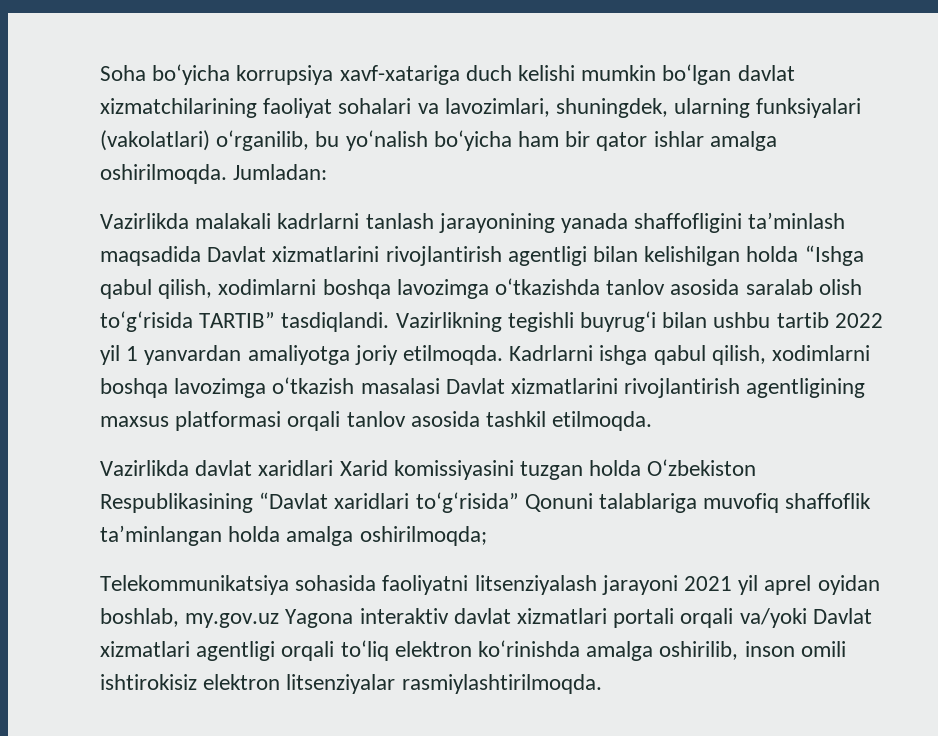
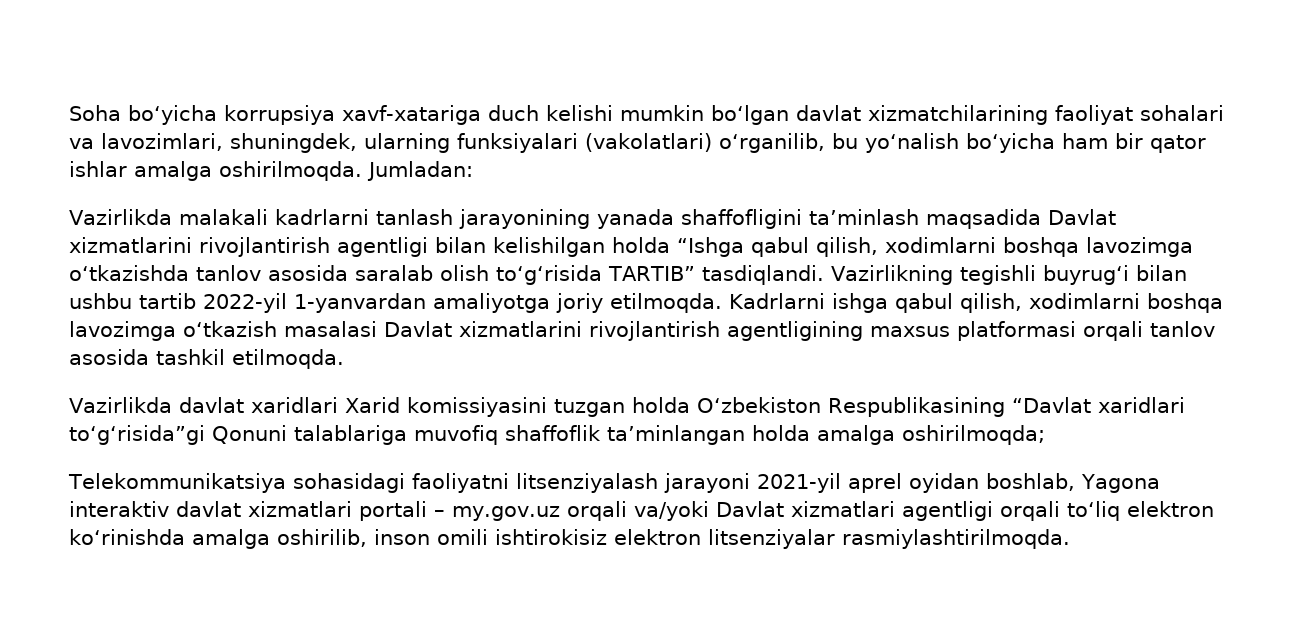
[834,313,883,328] [100,345,242,365] 2022 yil 1 yanvardan -> [203,293,426,313] 2022-yil 1-yanvardan
[415,492,519,513] to‘g‘risida” -> [69,425,205,445] to‘g‘risida”gi
[295,575,377,591] sohasida -> [292,473,405,493] sohasidagi
[684,575,759,595] 2021 yil -> [756,473,841,493] 2021-yil
[185,613,280,628] my.gov.uz -> (1075, 482) none
(675, 618) none -> [434,506,560,521] – my.gov.uz

